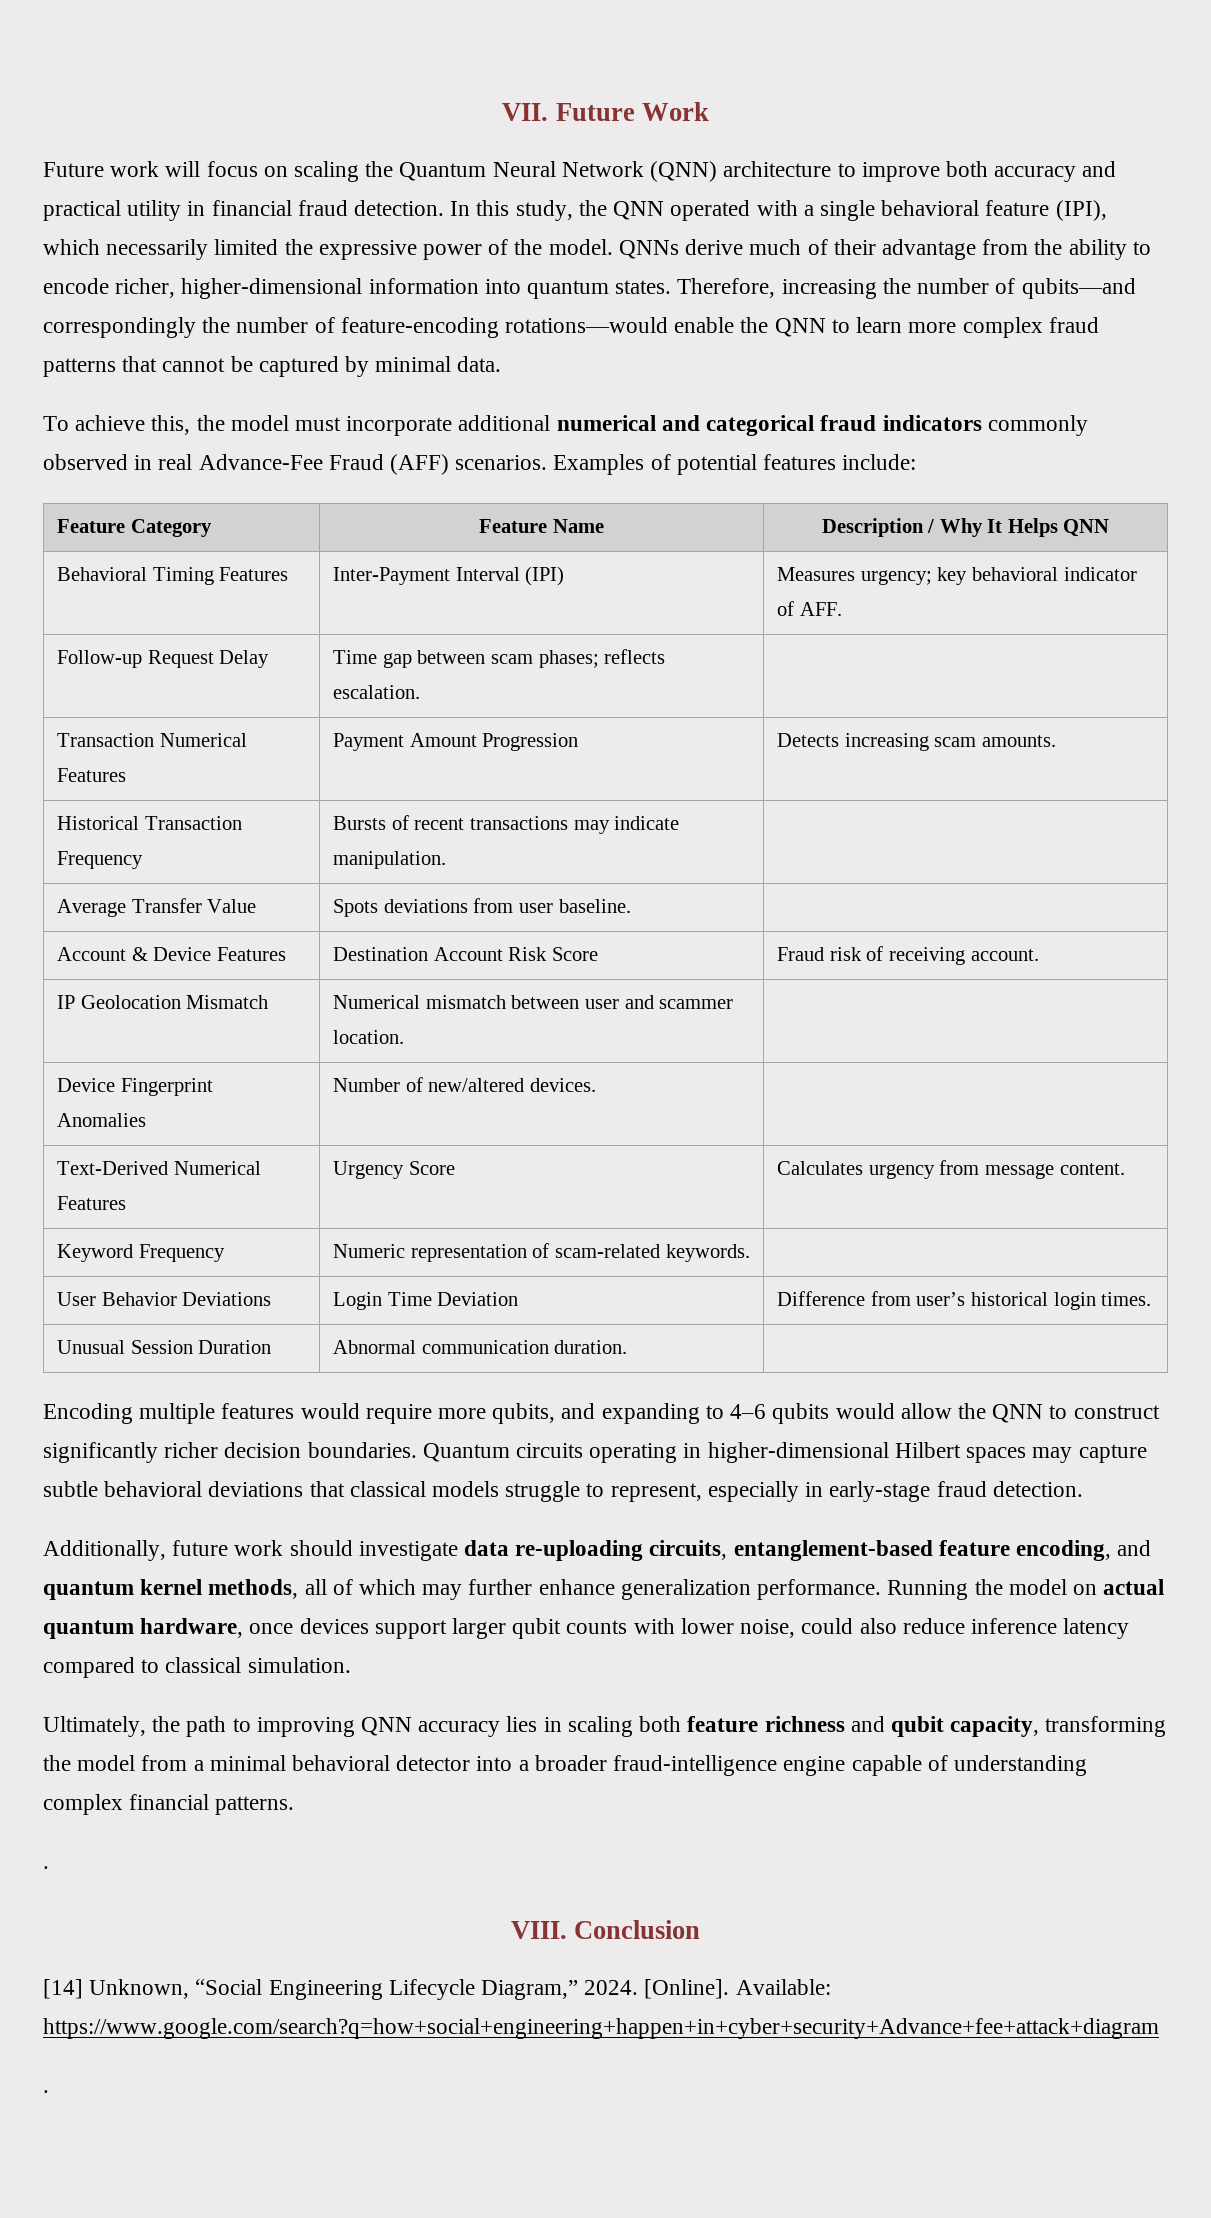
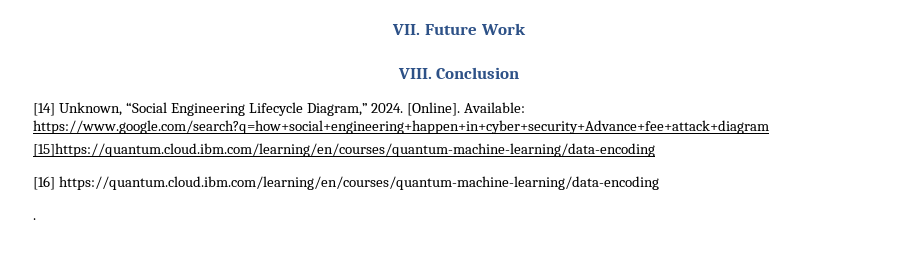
[43,161,1117,182] [43,200,1107,221] [43,239,1151,260] [43,278,1136,299] [43,317,1099,338] [43,356,502,377] [43,415,1088,436] [43,454,917,475] [57,519,212,537] [479,519,604,533] [821,518,1110,537] [57,567,289,585] [333,566,565,586] [777,567,1137,585] [777,601,842,616] [57,650,270,668] [333,649,666,668] [333,685,421,699] [57,733,247,747] [57,768,127,782] [333,733,579,751] [777,733,1057,751] [57,816,242,830] [57,851,144,869] [333,815,680,834] [333,851,447,869] [57,898,257,917] [333,898,631,917] [57,947,287,961] [333,947,599,961] [777,946,1039,965] [57,995,269,1009] [333,995,734,1009] [333,1030,405,1044] [57,1078,213,1096] [57,1113,147,1127] [333,1077,597,1092] [57,1161,261,1175] [57,1196,127,1210] [333,1161,455,1179] [777,1160,1125,1179] [57,1244,225,1262] [333,1243,750,1262] [57,1292,272,1306] [333,1292,519,1310] [777,1291,1152,1310] [57,1340,272,1354] [333,1340,628,1354] [43,1403,1160,1424] [43,1442,1147,1463] [43,1481,1083,1502] [43,1540,1152,1561] [43,1579,1165,1600] [43,1618,1130,1639] [43,1657,351,1678] [43,1716,1167,1737] [43,1755,1087,1776] [43,1794,295,1815] [43,1866,49,1869] // Future work will focus on scaling the Quantum Neural Network (QNN) architecture to improve both accuracy and practical utility in financial fraud detection. In this study, the QNN operated with a single behavioral feature (IPI), which necessarily limited the expressive power of the model. QNNs derive much of their advantage from the ability to encode richer, higher-dimensional information into quantum states. Therefore, increasing the number of qubits—and correspondingly the number of feature-encoding rotations—would enable the QNN to learn more complex fraud patterns that cannot be captured by minimal data. // To achieve this, the model must incorporate additional numerical and categorical fraud indicators commonly observed in real Advance-Fee Fraud (AFF) scenarios. Examples of potential features include: // Feature Category | Feature Name | Description / Why It Helps QNN // Behavioral Timing Features | Inter-Payment Interval (IPI) | Measures urgency; key behavioral indicator of AFF. // Follow-up Request Delay | Time gap between scam phases; reflects escalation. | // Transaction Numerical Features | Payment Amount Progression | Detects increasing scam amounts. // Historical Transaction Frequency | Bursts of recent transactions may indicate manipulation. | // Average Transfer Value | Spots deviations from user baseline. | // Account & Device Features | Destination Account Risk Score | Fraud risk of receiving account. // IP Geolocation Mismatch | Numerical mismatch between user and scammer location. | // Device Fingerprint Anomalies | Number of new/altered devices. | // Text-Derived Numerical Features | Urgency Score | Calculates urgency from message content. // Keyword Frequency | Numeric representation of scam-related keywords. | // User Behavior Deviations | Login Time Deviation | Difference from user’s historical login times. // Unusual Session Duration | Abnormal communication duration. | // Encoding multiple features would require more qubits, and expanding to 4–6 qubits would allow the QNN to construct significantly richer decision boundaries. Quantum circuits operating in higher-dimensional Hilbert spaces may capture subtle behavioral deviations that classical models struggle to represent, especially in early-stage fraud detection. // Additionally, future work should investigate data re-uploading circuits, entanglement-based feature encoding, and quantum kernel methods, all of which may further enhance generalization performance. Running the model on actual quantum hardware, once devices support larger qubit counts with lower noise, could also reduce inference latency compared to classical simulation. // Ultimately, the path to improving QNN accuracy lies in scaling both feature richness and qubit capacity, transforming the model from a minimal behavioral detector into a broader fraud-intelligence engine capable of understanding complex financial patterns. // . -> (526, 29) none
(1159, 2028) none -> [33,143,655,157] [33,176,659,190] // [15]https://quantum.cloud.ibm.com/learning/en/courses/quantum-machine-learning/data-encoding // [16] https://quantum.cloud.ibm.com/learning/en/courses/quantum-machine-learning/data-encoding

